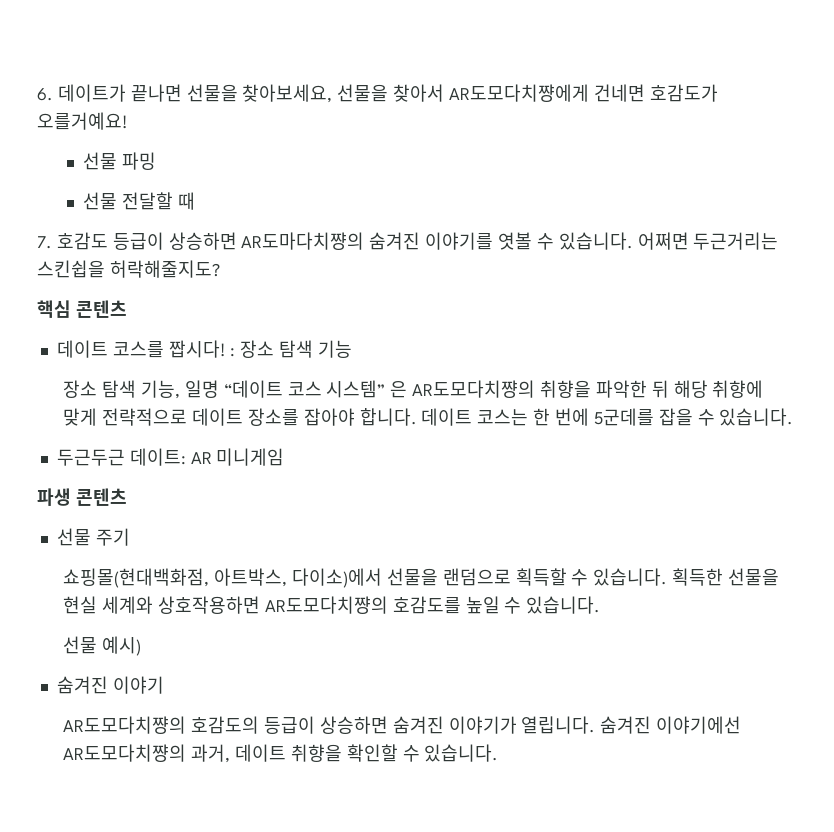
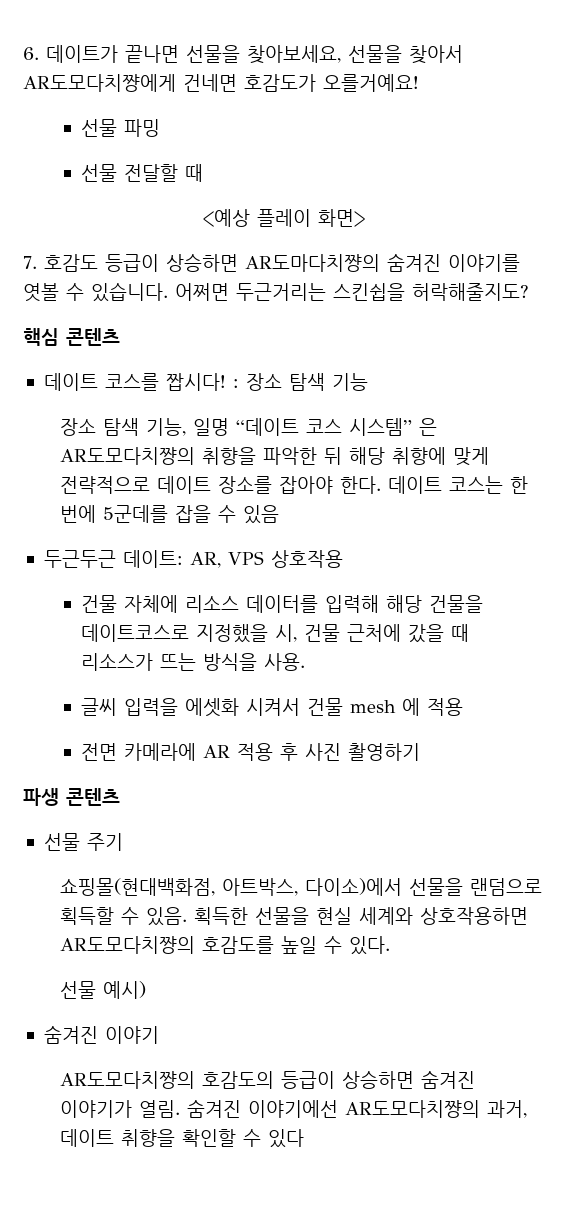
(195, 201) none -> [202,209,365,227] // <예상 플레이 화면>
[359,408,417,426] 합니다. -> [340,476,382,494] 한다.
[719,408,794,426] 있습니다. -> [243,505,280,524] 있음
[190,448,285,466] AR 미니게임 -> [189,550,343,568] [81,595,484,613] [81,624,470,643] [81,653,306,671] [81,698,464,717] [81,743,421,761] AR, VPS 상호작용 // 건물 자체에 리소스 데이터를 입력해 해당 건물을 데이트코스로 지정했을 시, 건물 근처에 갔을 때 리소스가 뜨는 방식을 사용. // 글씨 입력을 에셋화 시켜서 건물 mesh 에 적용 // 전면 카메라에 AR 적용 후 사진 촬영하기
[593,568,668,586] 있습니다. -> [146,907,188,926] 있음.
[526,596,601,614] 있습니다. -> [349,936,391,955] 있다.
[521,716,596,734] 열립니다. -> [139,1100,181,1118] 열림.
[424,744,499,762] 있습니다. -> [268,1129,305,1148] 있다

